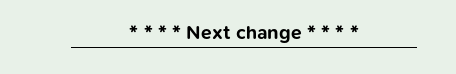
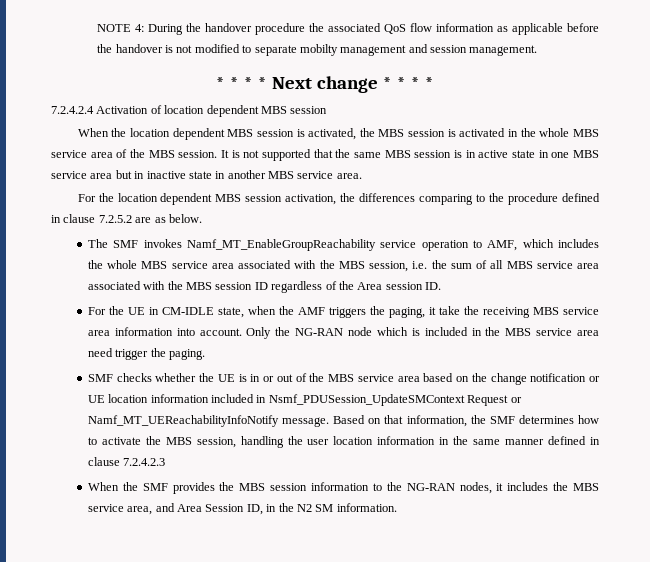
(129, 32) none -> [97,23,599,35] [97,44,538,56] NOTE 4: During the handover procedure the associated QoS flow information as applicable before the handover is not modified to separate mobilty management and session management. //
(359, 32) none -> [51,105,328,117] [77,128,599,140] [51,149,600,161] [51,170,362,179] [77,193,600,205] [51,214,202,223] [87,239,599,251] [87,260,600,272] [87,281,442,293] [87,306,599,318] [87,327,599,339] [87,348,206,360] [87,373,600,385] [87,394,522,406] [87,415,599,427] [87,436,600,448] [87,457,166,466] [87,482,599,494] [87,503,397,515] // 7.2.4.2.4 Activation of location dependent MBS session // When the location dependent MBS session is activated, the MBS session is activated in the whole MBS service area of the MBS session. It is not supported that the same MBS session is in active state in one MBS service area but in inactive state in another MBS service area. // For the location dependent MBS session activation, the differences comparing to the procedure defined in clause 7.2.5.2 are as below. // The SMF invokes Namf_MT_EnableGroupReachability service operation to AMF, which includes the whole MBS service area associated with the MBS session, i.e. the sum of all MBS service area associated with the MBS session ID regardless of the Area session ID. // For the UE in CM-IDLE state, when the AMF triggers the paging, it take the receiving MBS service area information into account. Only the NG-RAN node which is included in the MBS service area need trigger the paging. // SMF checks whether the UE is in or out of the MBS service area based on the change notification or UE location information included in Nsmf_PDUSession_UpdateSMContext Request or Namf_MT_UEReachabilityInfoNotify message. Based on that information, the SMF determines how to activate the MBS session, handling the user location information in the same manner defined in clause 7.2.4.2.3 // When the SMF provides the MBS session information to the NG-RAN nodes, it includes the MBS service area, and Area Session ID, in the N2 SM information.

